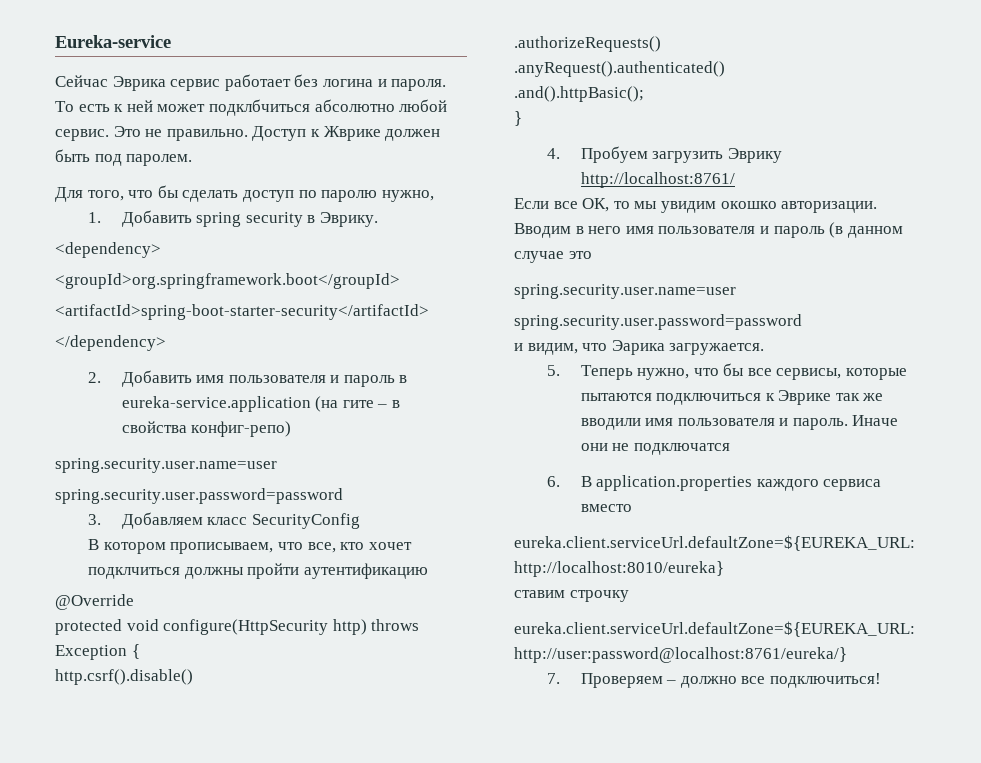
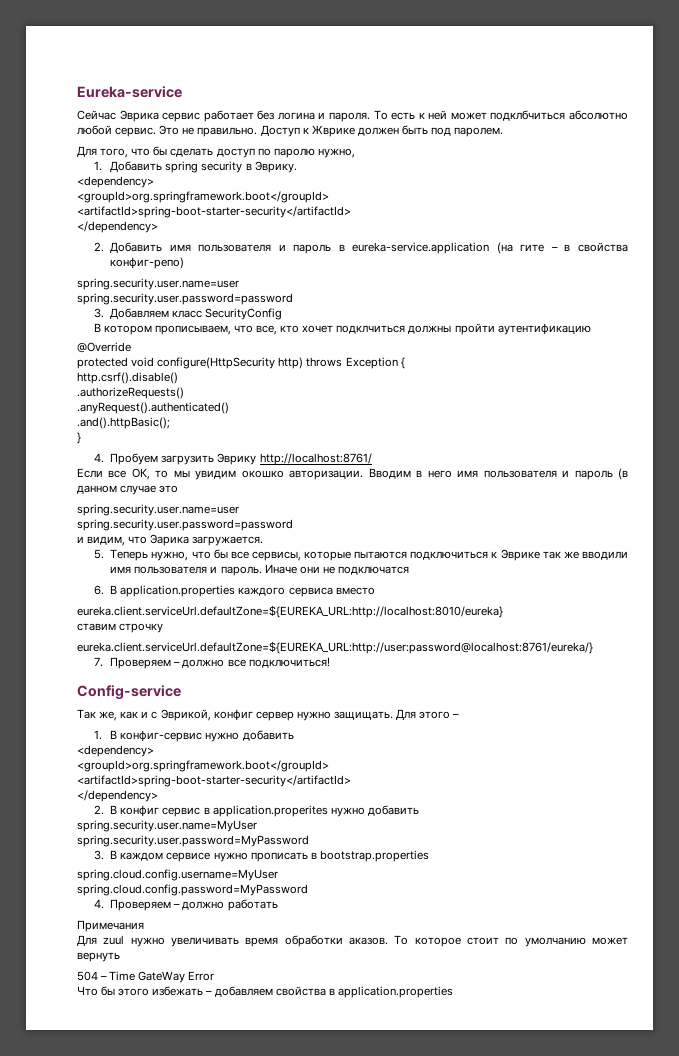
(881, 680) none -> [77,685,181,700] [77,709,460,721] [93,730,294,742] [77,745,154,757] [77,760,329,772] [77,775,351,787] [77,790,158,802] [93,805,419,817] [77,820,257,832] [77,835,309,847] [93,850,429,862] [77,869,278,881] [77,884,308,896] [93,899,278,911] [77,920,144,932] [77,935,628,947] [77,952,120,962] [77,971,215,983] [77,986,453,998] // Config-service // Так же, как и с Эврикой, конфиг сервер нужно защищать. Для этого – // 1. В конфиг-сервис нужно добавить // <dependency> // <groupId>org.springframework.boot</groupId> // <artifactId>spring-boot-starter-security</artifactId> // </dependency> // 2. В конфиг сервис в application.properites нужно добавить // spring.security.user.name=MyUser // spring.security.user.password=MyPassword // 3. В каждом сервисе нужно прописать в bootstrap.properties // spring.cloud.config.username=MyUser // spring.cloud.config.password=MyPassword // 4. Проверяем – должно работать // Примечания // Для zuul нужно увеличивать время обработки аказов. То которое стоит по умолчанию может вернуть // 504 – Time GateWay Error // Что бы этого избежать – добавляем свойства в application.properties

